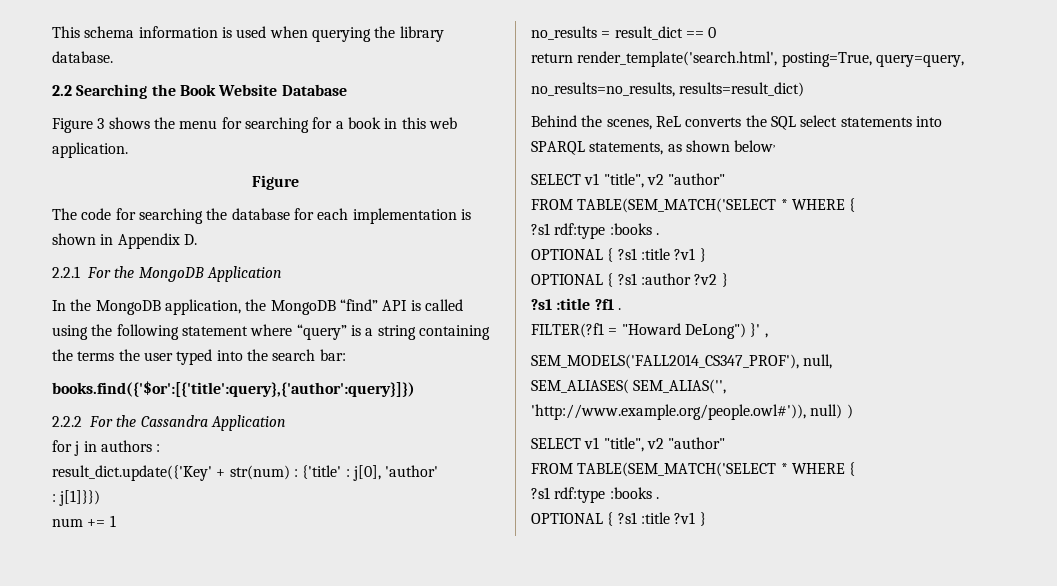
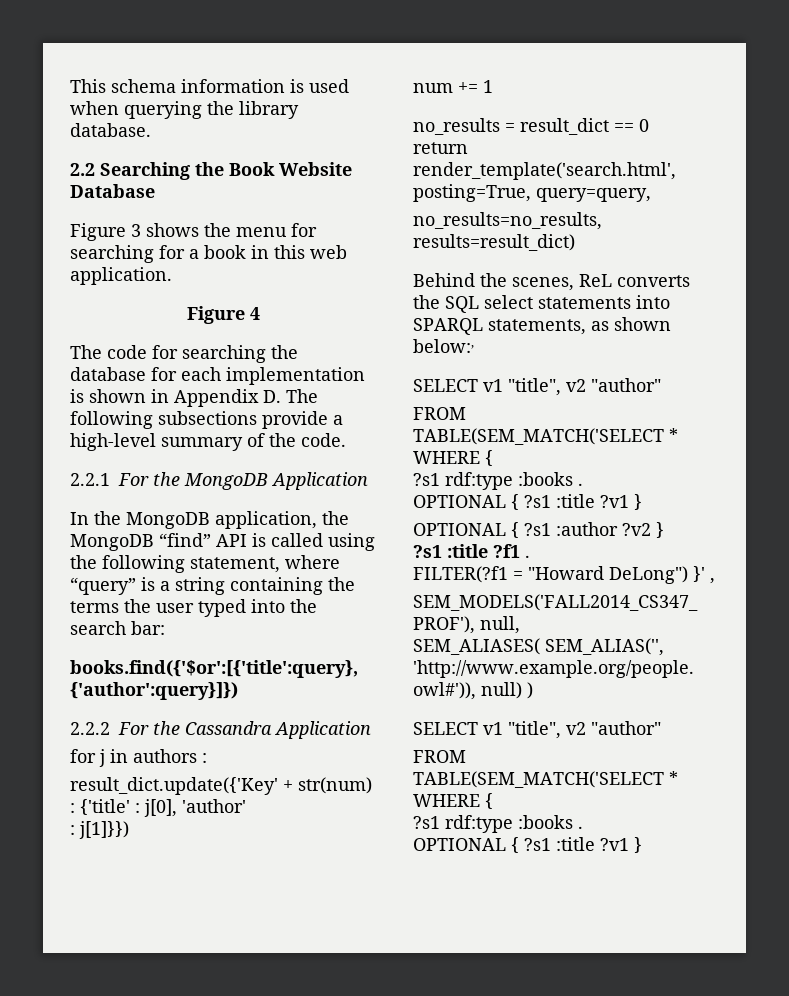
(299, 182) none -> [249,307,260,320] 4
(197, 239) none -> [286,389,318,403] [70,411,343,429] [70,433,346,451] The following subsections provide a high-level summary of the code.
[181,326,248,336] statement -> [190,557,280,573] statement,
[734,140,776,152] below, -> [413,339,474,353] below:,

